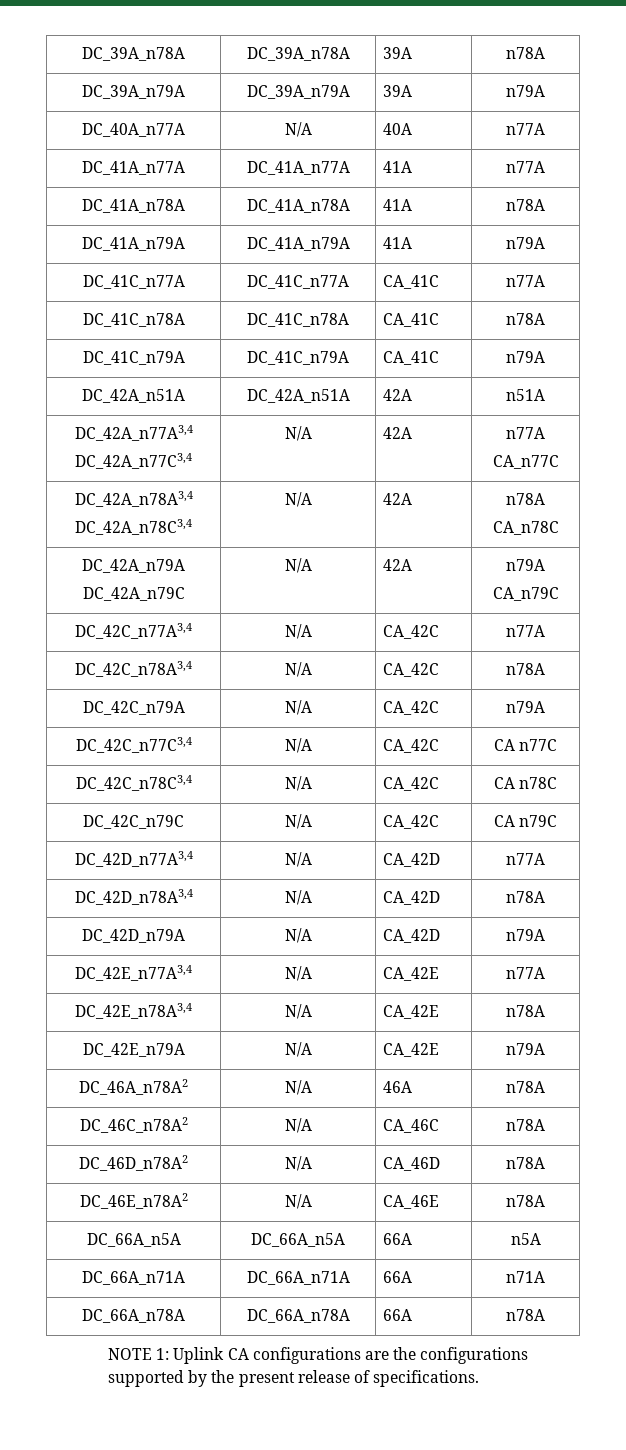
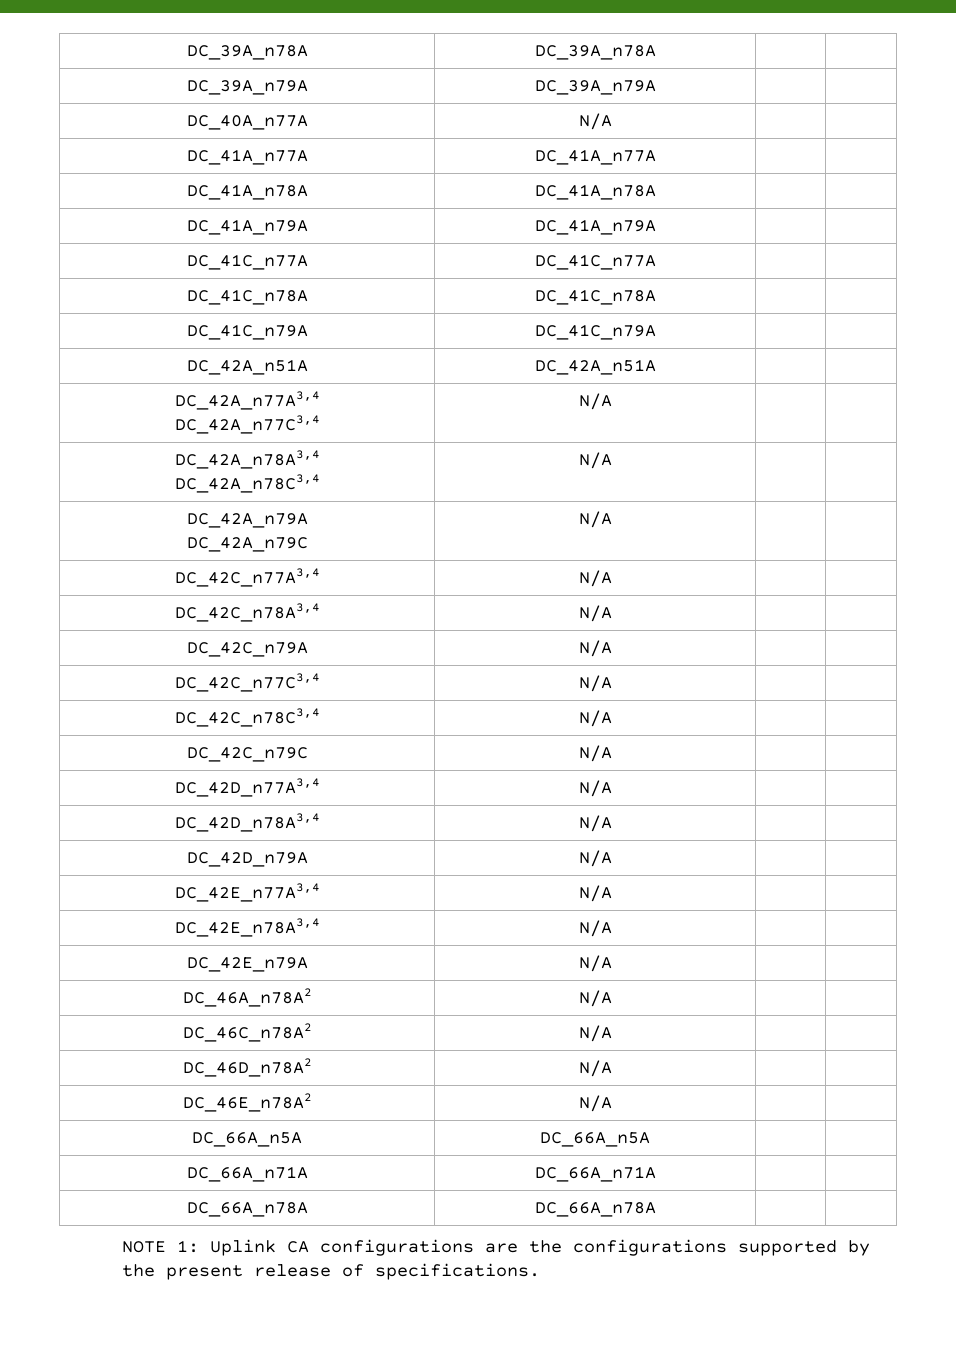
[383,47,413,59] [506,47,545,59] 39A | n78A -> (656, 52) |
[383,85,413,97] [506,85,545,97] 39A | n79A -> (656, 87) |
[383,123,413,135] [506,123,545,135] 40A | n77A -> (612, 121) |
[383,161,413,173] [506,161,545,173] 41A | n77A -> (656, 157) |
[383,199,413,211] [506,199,545,211] 41A | n78A -> (656, 192) |
[383,237,413,249] [506,237,545,249] 41A | n79A -> (656, 227) |
[383,275,440,289] [506,275,545,287] CA_41C | n77A -> (656, 262) |
[383,313,440,327] [506,313,545,325] CA_41C | n78A -> (656, 297) |
[383,351,440,365] [506,351,545,363] CA_41C | n79A -> (656, 332) |
[383,389,413,401] [506,389,545,401] 42A | n51A -> (656, 367) |
[383,427,413,439] [506,427,545,439] [492,455,559,469] 42A | n77A // CA_n77C -> (612, 401) |
[383,493,413,505] [506,493,545,505] [492,521,559,535] 42A | n78A // CA_n78C -> (612, 460) |
[383,559,413,571] [506,559,545,571] [492,587,559,601] 42A | n79A // CA_n79C -> (612, 519) |
[383,625,440,639] [506,625,545,637] CA_42C | n77A -> (612, 578) |
[383,663,440,677] [506,663,545,675] CA_42C | n78A -> (612, 613) |
[383,701,440,715] [506,701,545,713] CA_42C | n79A -> (612, 648) |
[383,739,440,753] [493,739,558,751] CA_42C | CA n77C -> (612, 683) |
[383,777,440,791] [493,777,558,789] CA_42C | CA n78C -> (612, 718) |
[383,815,440,829] [493,815,558,827] CA_42C | CA n79C -> (612, 753) |
[383,853,441,867] [506,853,545,865] CA_42D | n77A -> (612, 788) |
[383,891,441,905] [506,891,545,903] CA_42D | n78A -> (612, 823) |
[383,929,441,943] [506,929,545,941] CA_42D | n79A -> (612, 858) |
[383,967,440,981] [506,967,545,979] CA_42E | n77A -> (612, 893) |
[383,1005,440,1019] [506,1005,545,1017] CA_42E | n78A -> (612, 928) |
[383,1043,440,1057] [506,1043,545,1055] CA_42E | n79A -> (612, 963) |
[383,1081,413,1093] [506,1081,545,1093] 46A | n78A -> (612, 998) |
[383,1119,440,1133] [506,1119,545,1131] CA_46C | n78A -> (612, 1033) |
[383,1157,441,1171] [506,1157,545,1169] CA_46D | n78A -> (612, 1068) |
[383,1195,440,1209] [506,1195,545,1207] CA_46E | n78A -> (612, 1103) |
[383,1233,413,1245] [510,1233,541,1245] 66A | n5A -> (650, 1139) |
[383,1271,413,1283] [506,1271,545,1283] 66A | n71A -> (656, 1174) |
[383,1309,413,1321] [506,1309,545,1321] 66A | n78A -> (656, 1209) |

